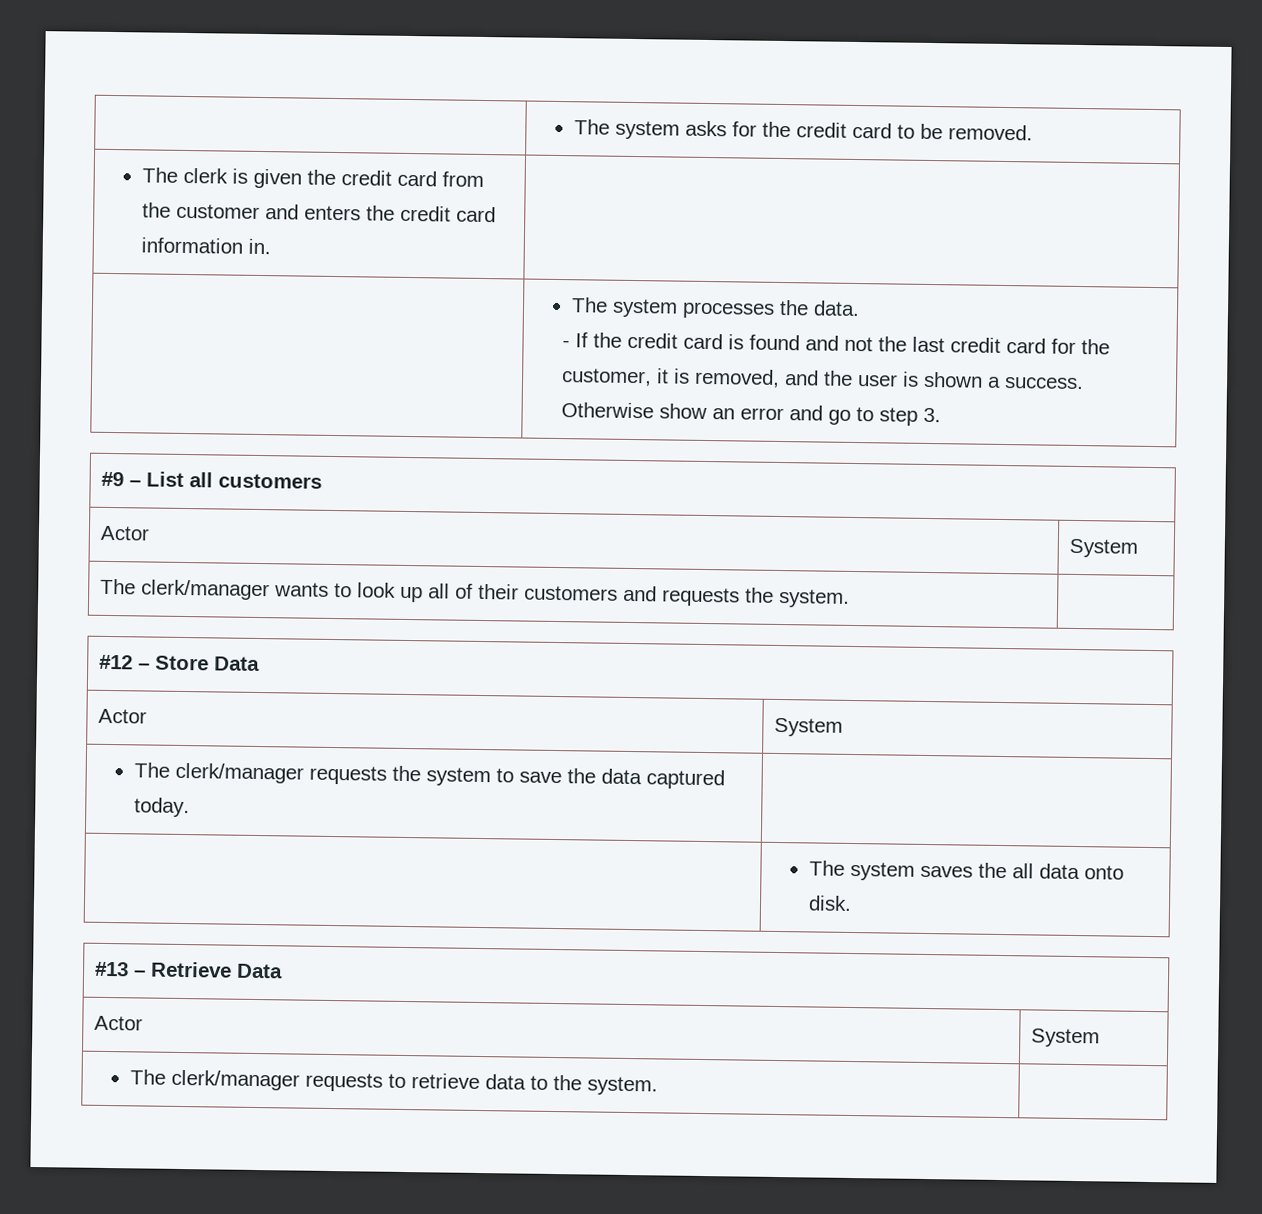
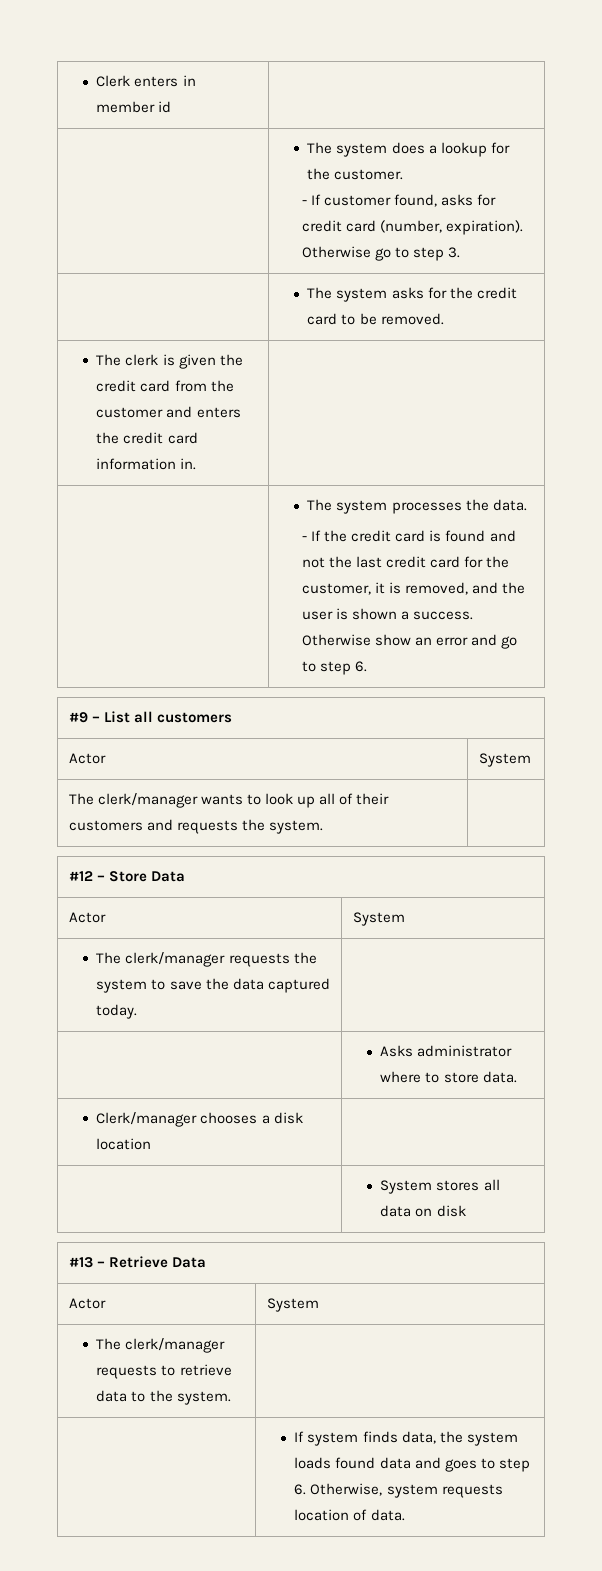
(573, 127) none -> [96,75,196,87] [96,101,172,113] [307,142,510,157] [307,168,404,180] [302,194,497,207] [302,220,524,235] [302,246,461,261] Clerk enters in member id | // | The system does a lookup for the customer. // - If customer found, asks for credit card (number, expiration). Otherwise go to step 3. //
[923,407,942,423] 3. -> [355,661,368,672] 6.
[808,860,1124,881] [807,895,852,911] The system saves the all data onto disk. -> [380,1045,513,1057] [380,1071,517,1083] [96,1112,303,1127] [96,1138,152,1150] [380,1179,500,1194] [380,1205,466,1217] Asks administrator where to store data. // Clerk/manager chooses a disk location | // | System stores all data on disk
(658, 1086) none -> [294,1431,518,1446] [294,1457,530,1472] [294,1483,503,1498] [294,1509,405,1521] // | If system finds data, the system loads found data and goes to step 6. Otherwise, system requests location of data.

